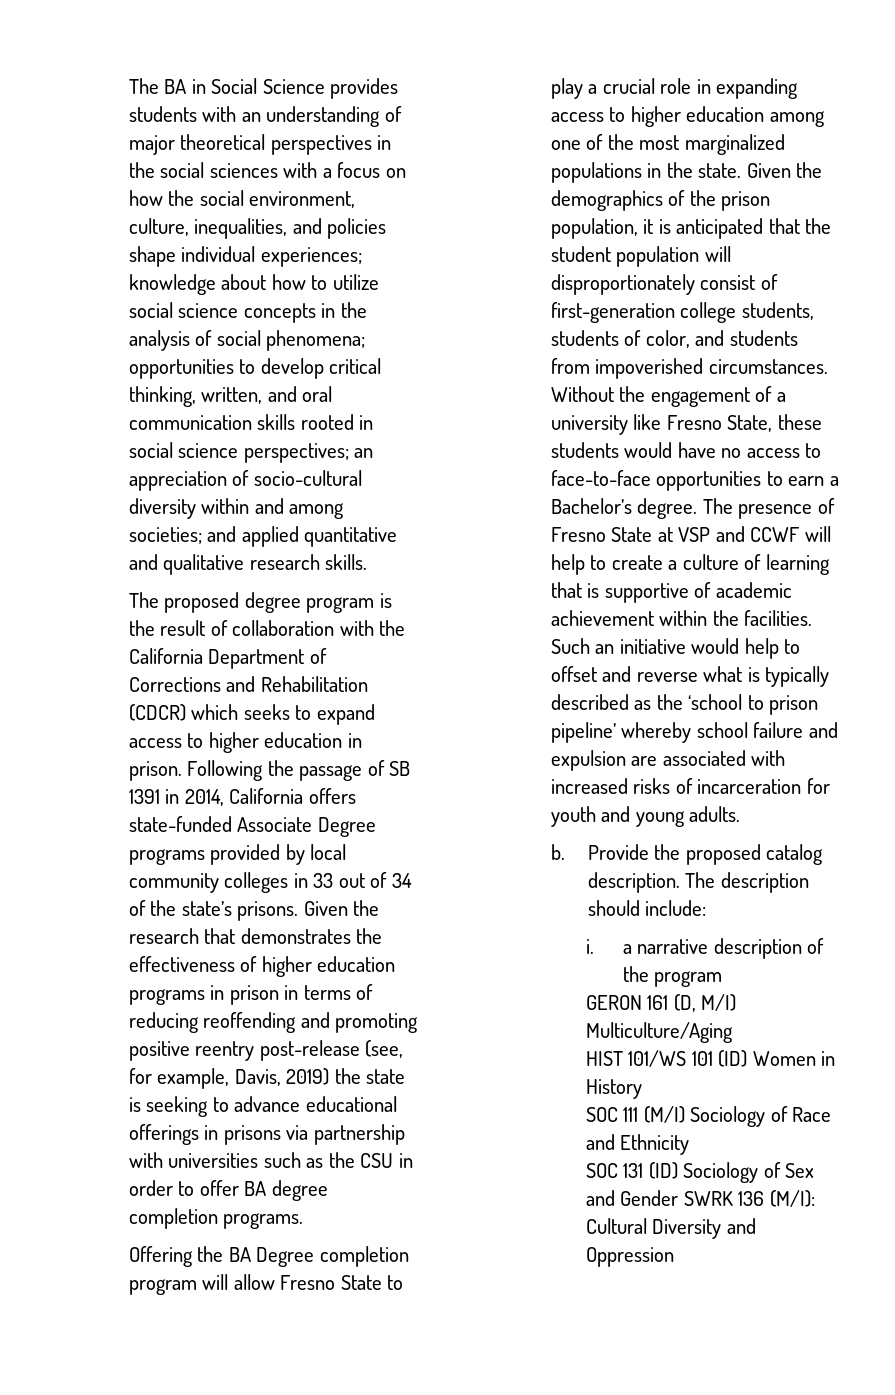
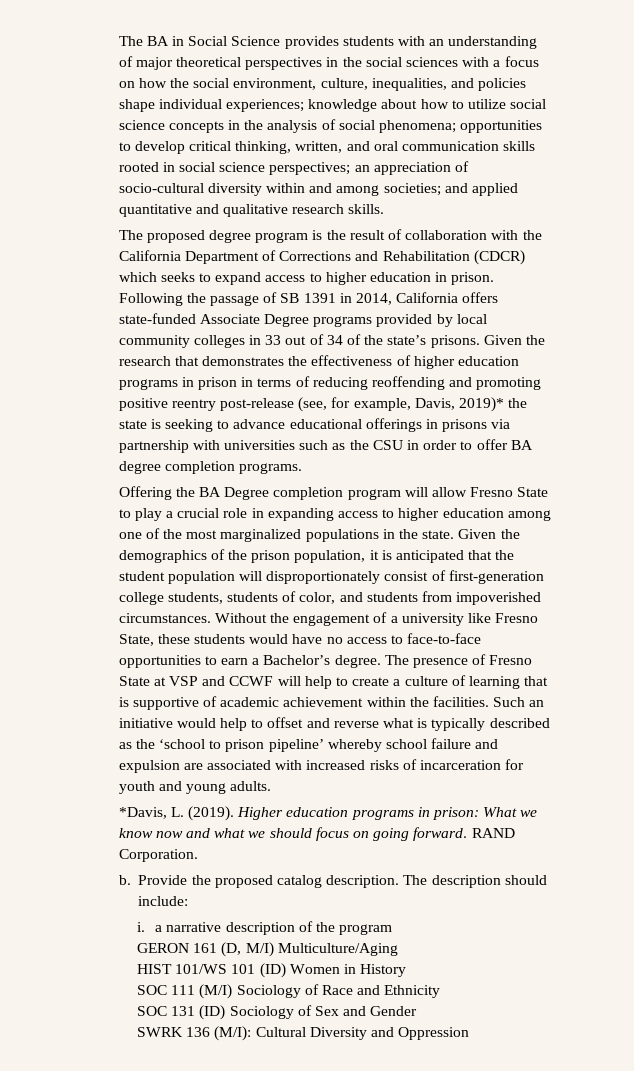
[286,1068,330,1085] 2019) -> [458,397,504,412] 2019)*
(741, 814) none -> [118,806,538,821] [118,827,515,841] [118,849,198,862] // *Davis, L. (2019). Higher education programs in prison: What we know now and what we should focus on going forward. RAND Corporation.
(679, 1198) none -> (418, 1011) //

